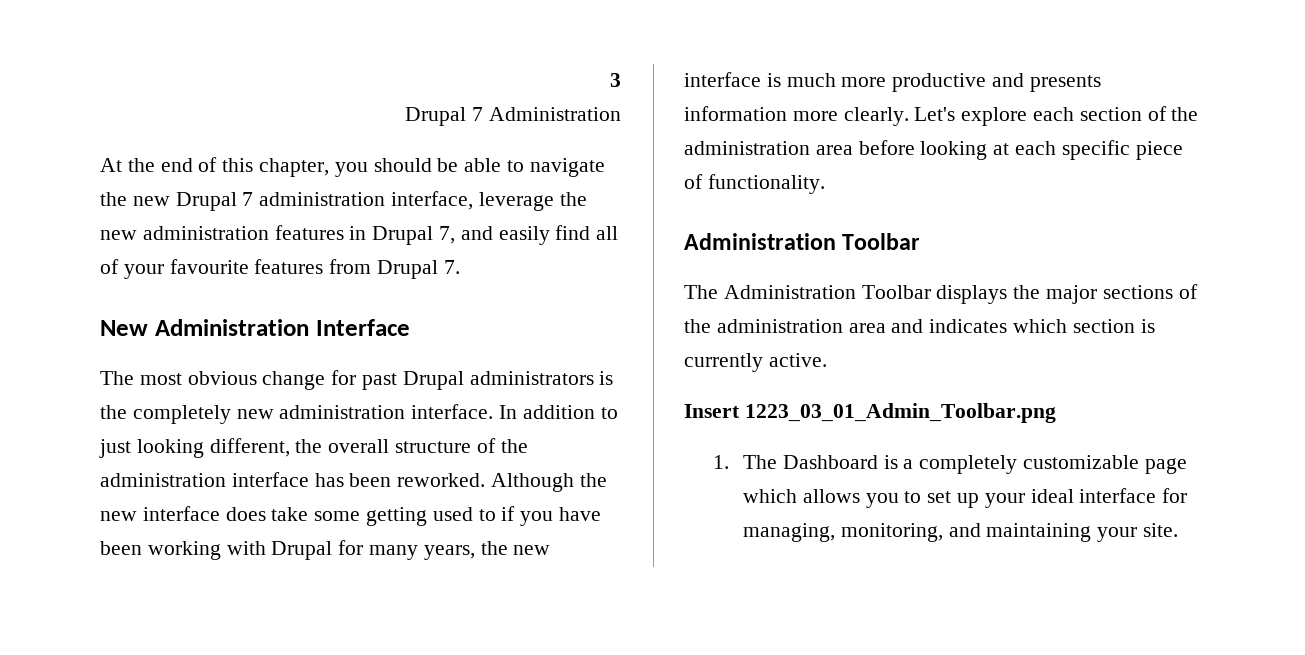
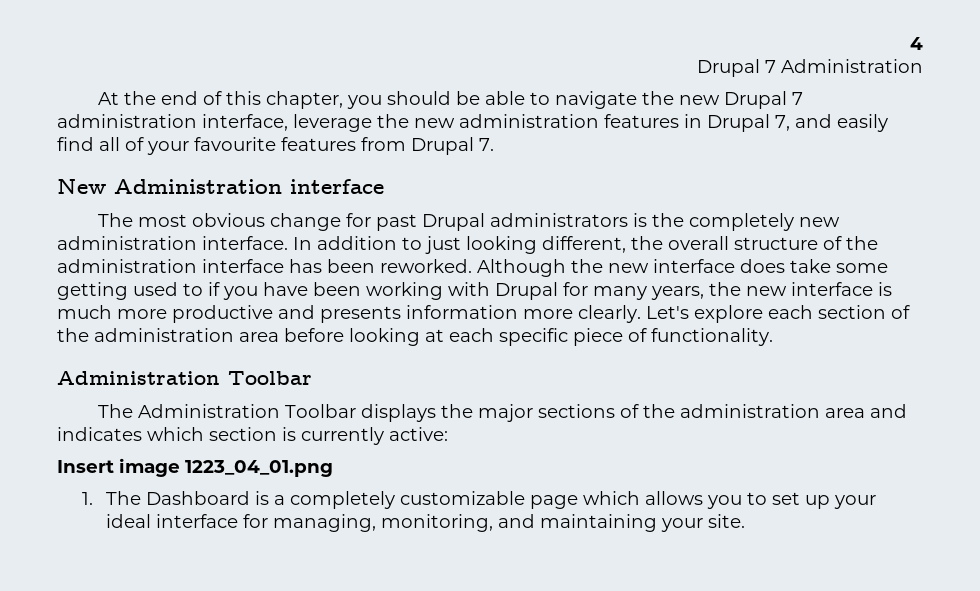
[610,73,621,87] 3 -> [910,37,923,50] 4
[315,319,410,336] Interface -> [290,179,384,194] interface
[768,353,827,367] active. -> [389,427,448,441] active:
[744,403,1056,423] 1223_03_01_Admin_Toolbar.png -> [119,458,333,477] image 1223_04_01.png

